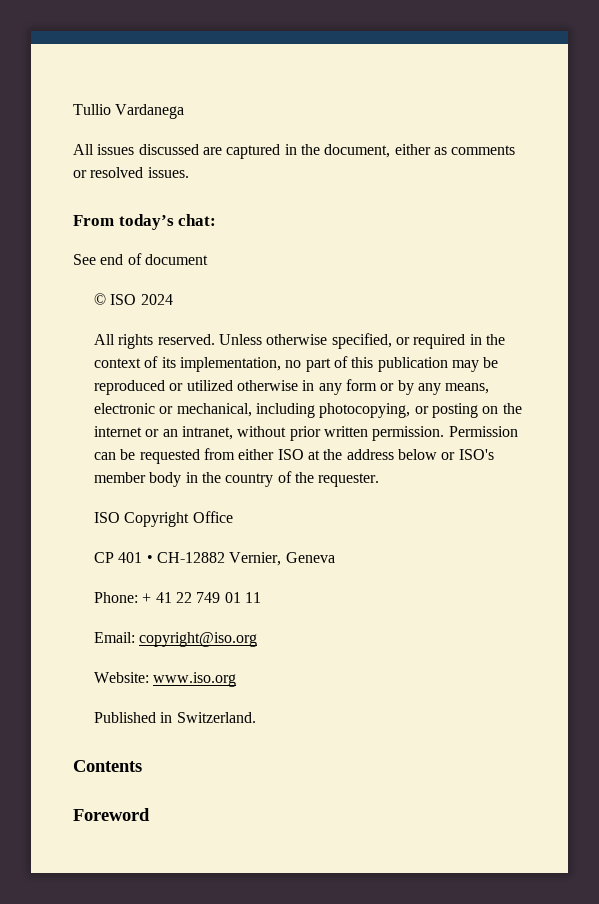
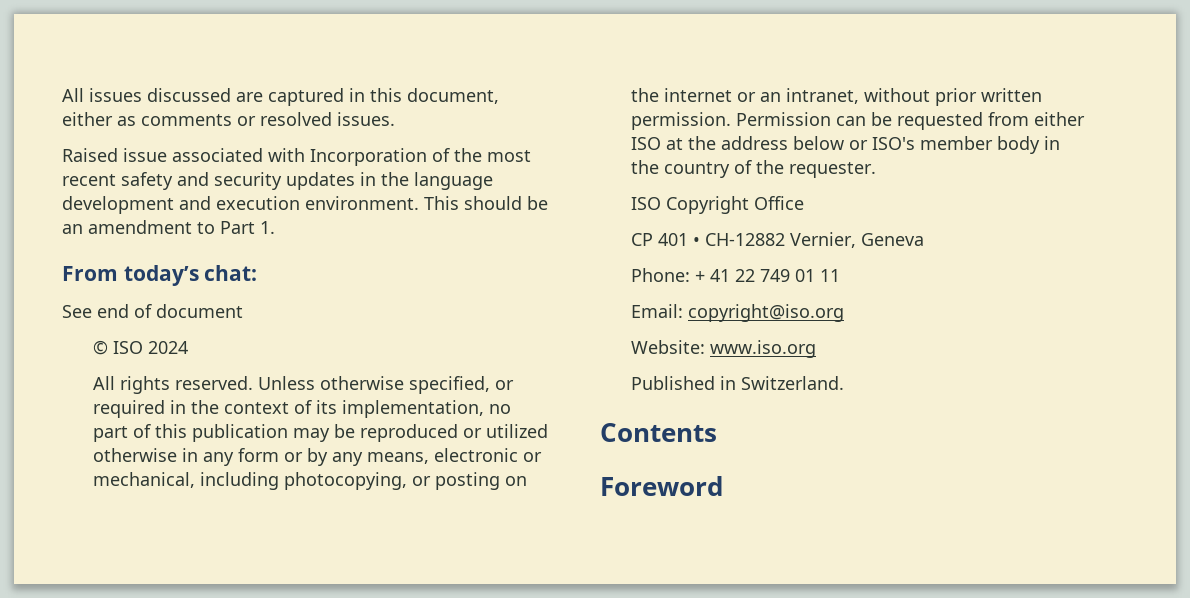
[73,104,185,119] Tullio Vardanega // -> (62, 95) none
[300,144,320,155] the -> [370,88,402,102] this
(189, 172) none -> [62,148,531,166] [62,172,493,190] [62,196,548,214] [62,220,275,234] // Raised issue associated with Incorporation of the most recent safety and security updates in the language development and execution environment. This should be an amendment to Part 1.

